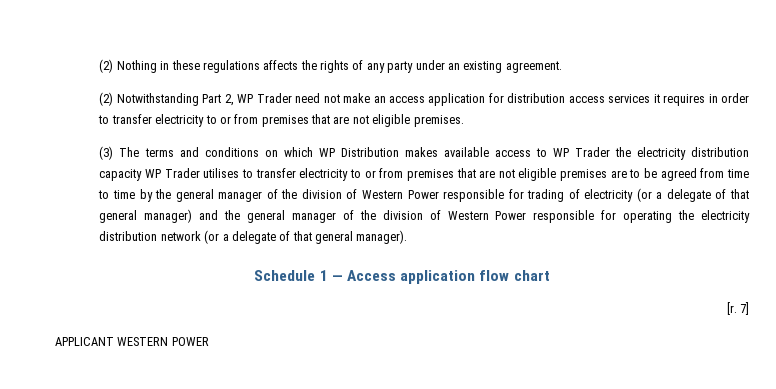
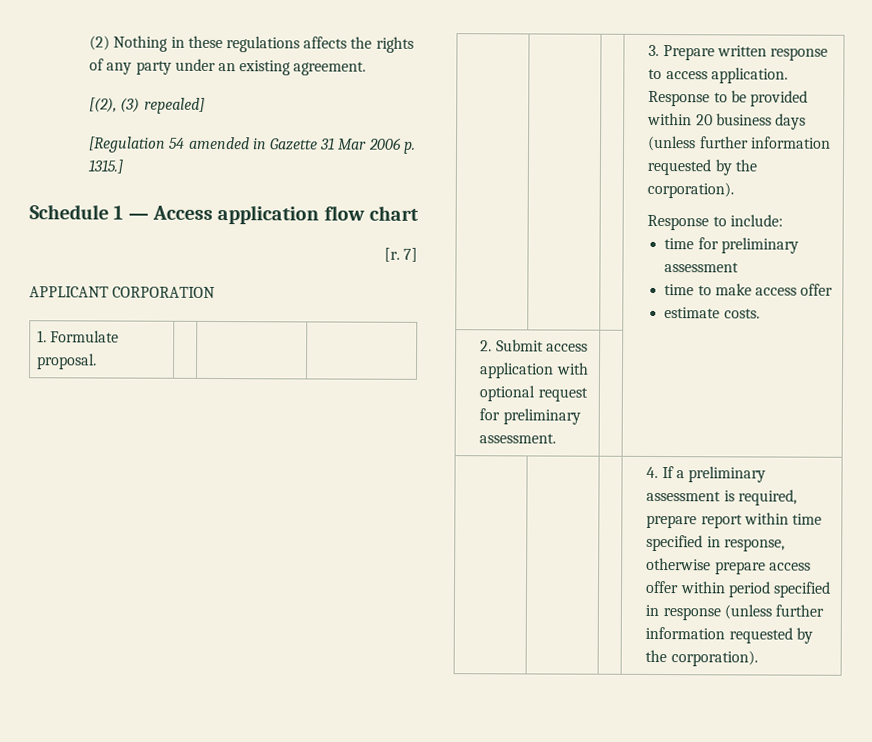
[99,92,749,106] [98,114,464,127] [99,146,750,160] [99,168,750,181] [98,188,750,202] [99,209,751,223] [99,230,408,244] (2) Notwithstanding Part 2, WP Trader need not make an access application for distribution access services it requires in order to transfer electricity to or from premises that are not eligible premises. // (3) The terms and conditions on which WP Distribution makes available access to WP Trader the electricity distribution capacity WP Trader utilises to transfer electricity to or from premises that are not eligible premises are to be agreed from time to time by the general manager of the division of Western Power responsible for trading of electricity (or a delegate of that general manager) and the general manager of the division of Western Power responsible for operating the electricity distribution network (or a delegate of that general manager). -> [89,97,205,114] [88,136,416,154] [88,159,124,174] [(2), (3) repealed] // [Regulation 54 amended in Gazette 31 Mar 2006 p. 1315.]
[117,337,209,346] WESTERN POWER -> [112,286,216,298] [36,330,119,343] [36,353,97,370] [648,44,828,61] [648,67,788,84] [648,90,808,107] [647,112,806,130] [648,135,831,152] [647,158,757,176] [647,181,735,199] [647,214,783,231] [664,237,799,254] [664,262,740,273] [664,283,834,296] [664,307,760,319] [480,339,588,352] [479,362,589,379] [479,385,588,402] [479,408,581,425] [479,433,557,444] [646,466,766,483] [646,489,797,506] [646,512,822,529] [646,534,785,552] [646,557,811,575] [645,580,831,598] [645,604,824,621] [645,626,813,644] [645,649,758,667] CORPORATION // 1. Formulate proposal. | | | // | | | 3. Prepare written response to access application. Response to be provided within 20 business days (unless further information requested by the corporation). // Response to include: // time for preliminary assessment // time to make access offer // estimate costs. // 2. Submit access application with optional request for preliminary assessment. | | // | | | 4. If a preliminary assessment is required, prepare report within time specified in response, otherwise prepare access offer within period specified in response (unless further information requested by the corporation).

